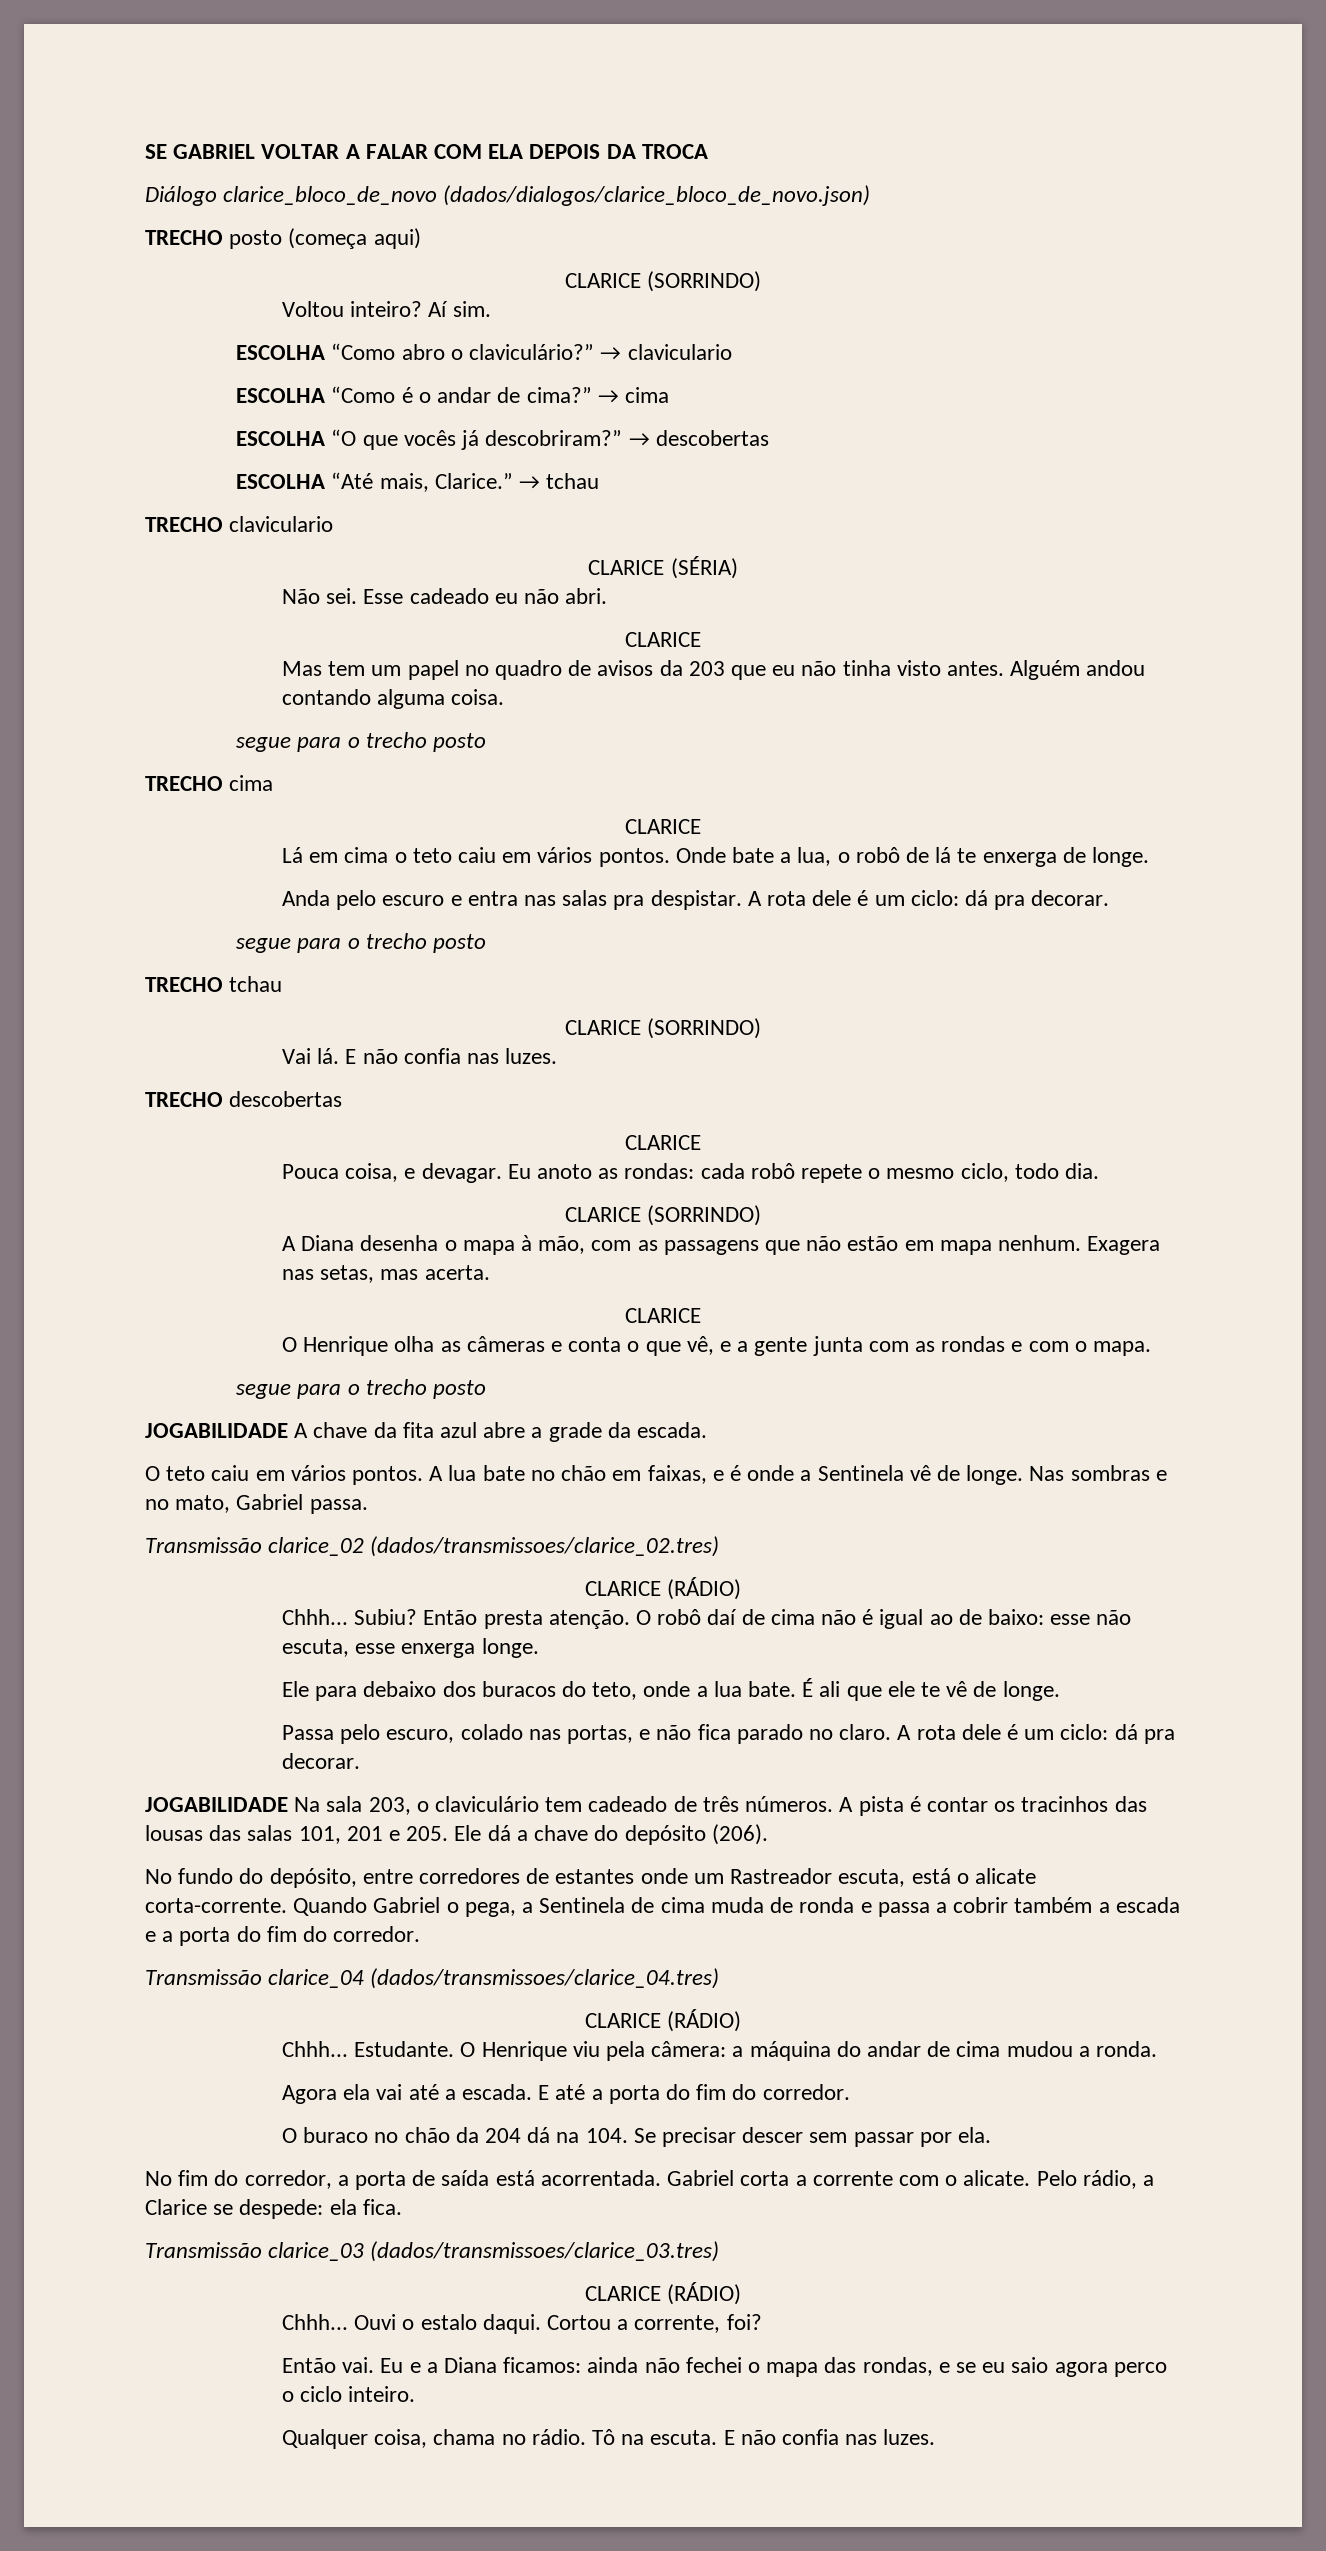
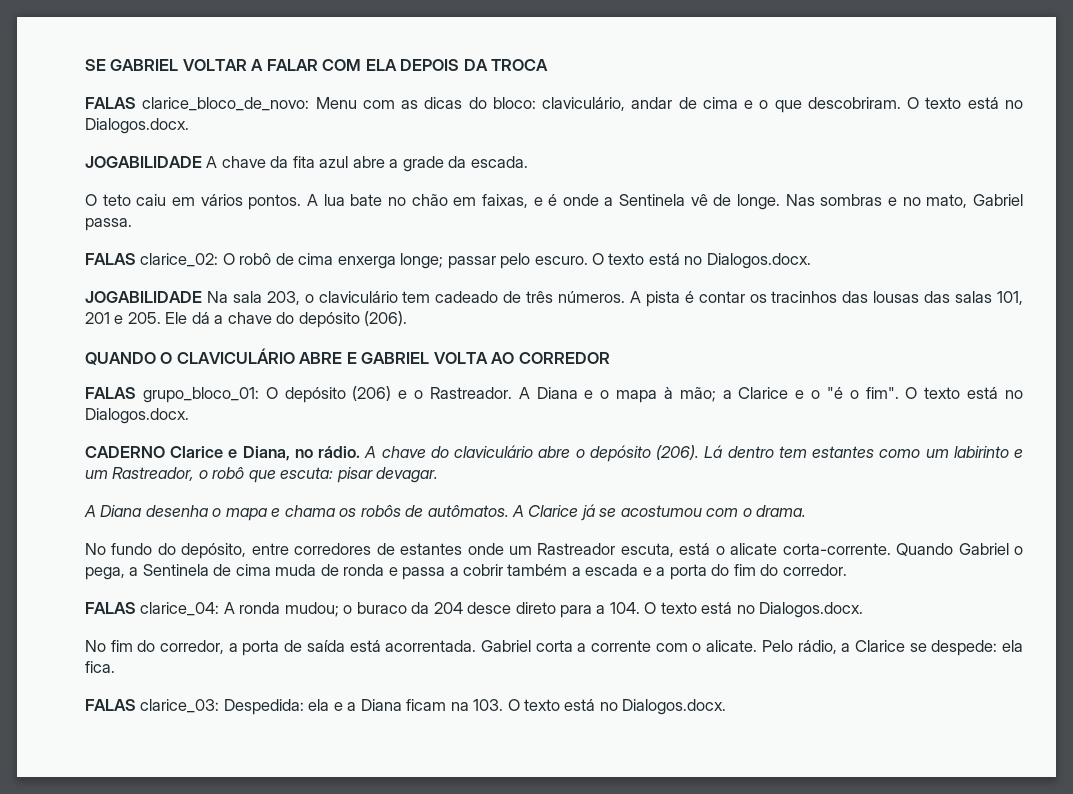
[145,185,871,206] [145,228,421,249] [564,271,762,292] [281,301,491,317] [236,343,732,360] [236,386,669,403] [236,429,769,450] [236,472,600,492] [145,516,334,532] [588,556,738,579] [281,588,608,604] [625,632,701,647] [281,660,1146,680] [281,689,505,709] [236,732,487,752] [145,775,274,791] [625,819,701,834] [281,847,1150,867] [281,890,1110,910] [236,933,487,953] [145,976,283,992] [564,1018,762,1039] [281,1048,558,1064] [145,1091,343,1107] [625,1135,701,1150] [281,1163,1100,1183] [564,1205,762,1226] [281,1235,1161,1255] [281,1265,490,1283] [625,1308,701,1323] [281,1336,1152,1356] [236,1379,487,1399] Diálogo clarice_bloco_de_novo (dados/dialogos/clarice_bloco_de_novo.json) // TRECHO posto (começa aqui) // CLARICE (SORRINDO) // Voltou inteiro? Aí sim. // ESCOLHA “Como abro o claviculário?” → claviculario // ESCOLHA “Como é o andar de cima?” → cima // ESCOLHA “O que vocês já descobriram?” → descobertas // ESCOLHA “Até mais, Clarice.” → tchau // TRECHO claviculario // CLARICE (SÉRIA) // Não sei. Esse cadeado eu não abri. // CLARICE // Mas tem um papel no quadro de avisos da 203 que eu não tinha visto antes. Alguém andou contando alguma coisa. // segue para o trecho posto // TRECHO cima // CLARICE // Lá em cima o teto caiu em vários pontos. Onde bate a lua, o robô de lá te enxerga de longe. // Anda pelo escuro e entra nas salas pra despistar. A rota dele é um ciclo: dá pra decorar. // segue para o trecho posto // TRECHO tchau // CLARICE (SORRINDO) // Vai lá. E não confia nas luzes. // TRECHO descobertas // CLARICE // Pouca coisa, e devagar. Eu anoto as rondas: cada robô repete o mesmo ciclo, todo dia. // CLARICE (SORRINDO) // A Diana desenha o mapa à mão, com as passagens que não estão em mapa nenhum. Exagera nas setas, mas acerta. // CLARICE // O Henrique olha as câmeras e conta o que vê, e a gente junta com as rondas e com o mapa. // segue para o trecho posto -> [85,97,1024,113] [85,118,189,134] FALAS clarice_bloco_de_novo: Menu com as dicas do bloco: claviculário, andar de cima e o que descobriram. O texto está no Dialogos.docx.
[145,1536,720,1557] [584,1577,742,1600] [281,1609,630,1629] Transmissão clarice_02 (dados/transmissoes/clarice_02.tres) // CLARICE (RÁDIO) // Chhh... Subiu? Então presta atenção. -> [85,253,219,267] FALAS clarice_02:
[707,1609,1132,1629] [281,1638,539,1658] [281,1678,1060,1701] [281,1724,1175,1744] [281,1753,360,1769] daí de cima não é igual ao de baixo: esse não escuta, esse enxerga longe. // Ele para debaixo dos buracos do teto, onde a lua bate. É ali que ele te vê de longe. // Passa pelo escuro, colado nas portas, e não fica parado no claro. A rota dele é um ciclo: dá pra decorar. -> [275,253,811,269] de cima enxerga longe; passar pelo escuro. O texto está no Dialogos.docx.
(768, 1834) none -> [85,348,610,365] [85,386,1024,403] [85,408,189,424] [85,445,1023,462] [85,467,439,483] [84,504,807,521] // QUANDO O CLAVICULÁRIO ABRE E GABRIEL VOLTA AO CORREDOR // FALAS grupo_bloco_01: O depósito (206) e o Rastreador. A Diana e o mapa à mão; a Clarice e o "é o fim". O texto está no Dialogos.docx. // CADERNO Clarice e Diana, no rádio. A chave do claviculário abre o depósito (206). Lá dentro tem estantes como um labirinto e um Rastreador, o robô que escuta: pisar devagar. // A Diana desenha o mapa e chama os robôs de autômatos. A Clarice já se acostumou com o drama.
[145,1968,720,1989] [584,2009,742,2032] [281,2041,1158,2061] [281,2084,850,2104] [281,2127,992,2147] Transmissão clarice_04 (dados/transmissoes/clarice_04.tres) // CLARICE (RÁDIO) // Chhh... Estudante. O Henrique viu pela câmera: a máquina do andar de cima mudou a ronda. // Agora ela vai até a escada. E até a porta do fim do corredor. // O buraco no chão da 204 dá na 104. Se precisar descer sem passar por ela. -> [85,602,864,618] FALAS clarice_04: A ronda mudou; o buraco da 204 desce direto para a 104. O texto está no Dialogos.docx.
[145,2241,720,2262] [584,2282,742,2305] [281,2314,762,2334] [281,2357,1167,2377] [281,2386,416,2402] [281,2429,936,2449] Transmissão clarice_03 (dados/transmissoes/clarice_03.tres) // CLARICE (RÁDIO) // Chhh... Ouvi o estalo daqui. Cortou a corrente, foi? // Então vai. Eu e a Diana ficamos: ainda não fechei o mapa das rondas, e se eu saio agora perco o ciclo inteiro. // Qualquer coisa, chama no rádio. Tô na escuta. E não confia nas luzes. -> [85,699,727,715] FALAS clarice_03: Despedida: ela e a Diana ficam na 103. O texto está no Dialogos.docx.

